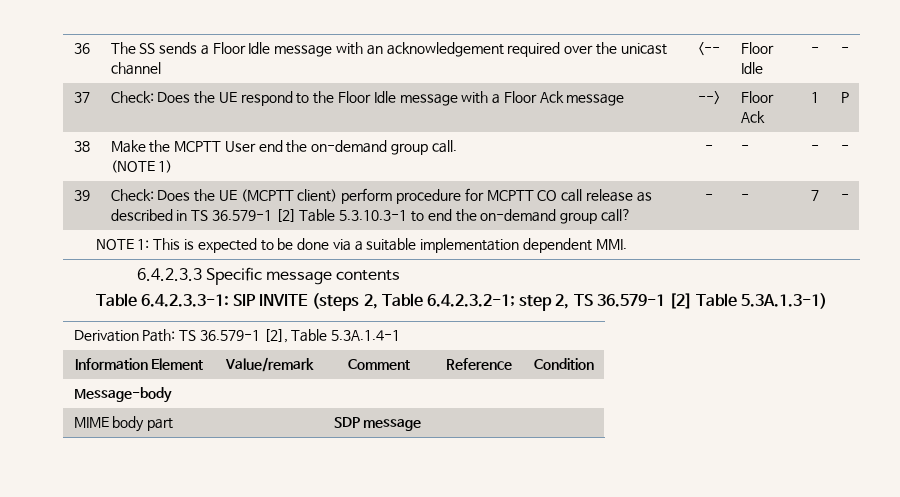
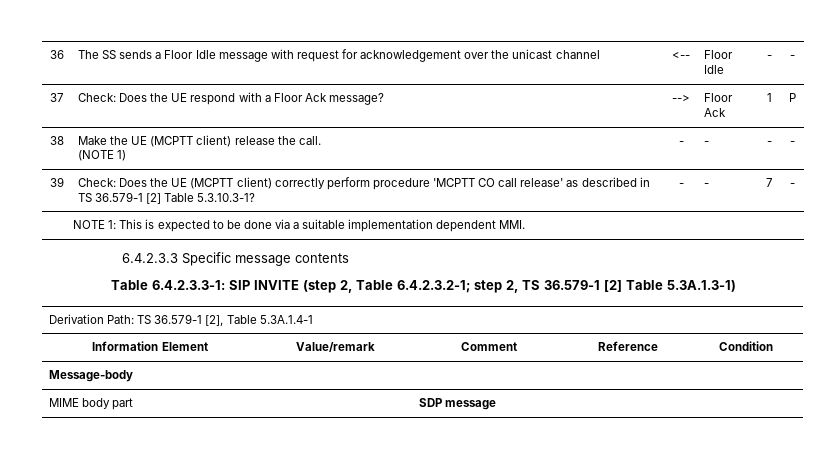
[366,42,561,57] an acknowledgement required -> [296,49,462,62] request for acknowledgement
[296,91,458,106] to the Floor Idle message -> (236, 99) none
[566,94,625,106] message -> [328,93,384,105] message?
[174,140,428,155] MCPTT User end the on-demand group -> [131,135,296,147] UE (MCPTT client) release the
(338, 195) none -> [274,178,325,189] correctly
[464,188,534,201] for MCPTT -> [432,178,475,187] 'MCPTT
[585,189,633,202] release -> [520,178,564,187] release'
[339,209,631,224] 5.3.10.3-1 to end the on-demand group call? -> [197,193,256,202] 5.3.10.3-1?
[312,293,360,311] (steps -> [302,280,336,293] (step

